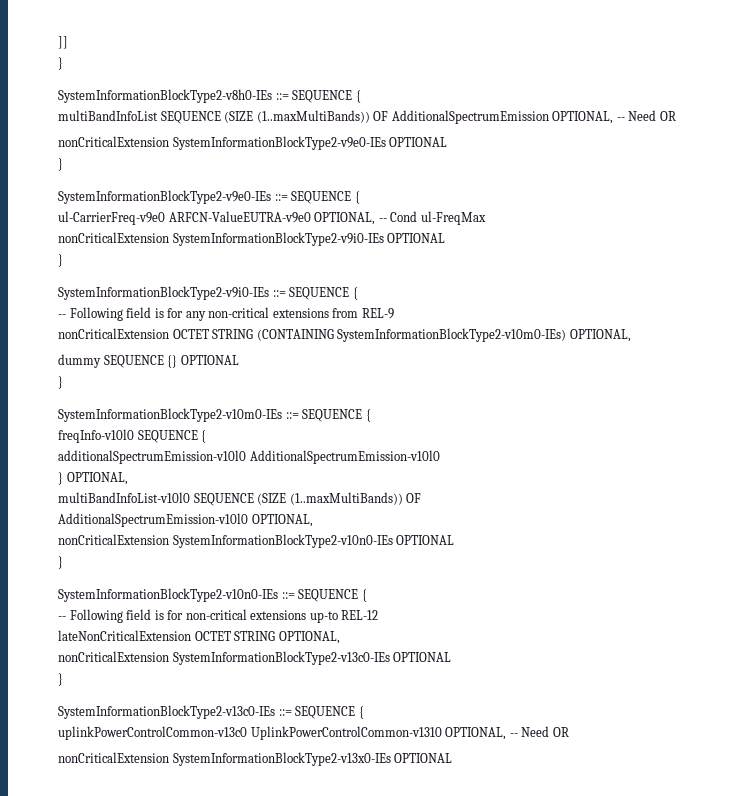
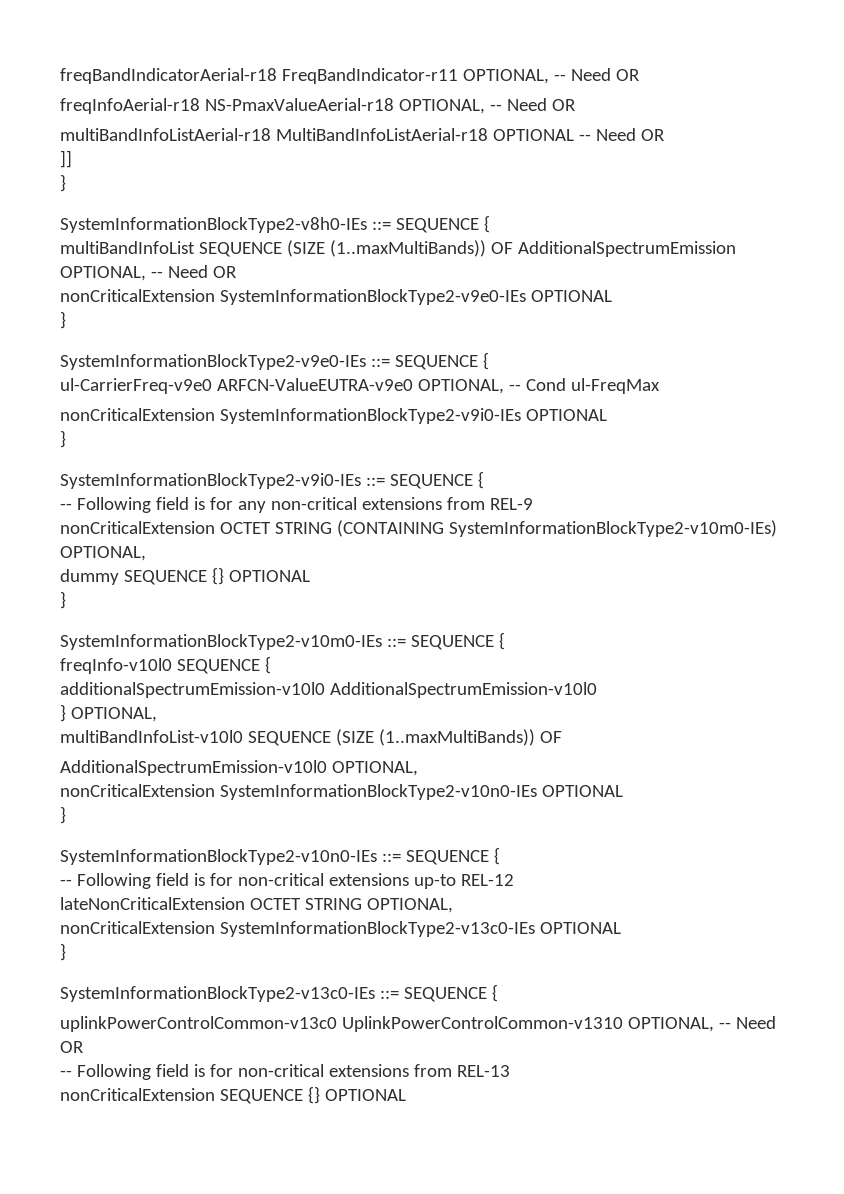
(58, 42) none -> [60,68,640,84] [60,98,576,114] [60,128,665,141] freqBandIndicatorAerial-r18 FreqBandIndicator-r11 OPTIONAL, -- Need OR // freqInfoAerial-r18 NS-PmaxValueAerial-r18 OPTIONAL, -- Need OR // multiBandInfoListAerial-r18 MultiBandInfoListAerial-r18 OPTIONAL -- Need OR //
[58,752,391,766] // nonCriticalExtension SystemInformationBlockType2-v13x0-IEs -> [60,1064,510,1080] [60,1086,320,1104] // -- Following field is for non-critical extensions from REL-13 // nonCriticalExtension SEQUENCE {}

